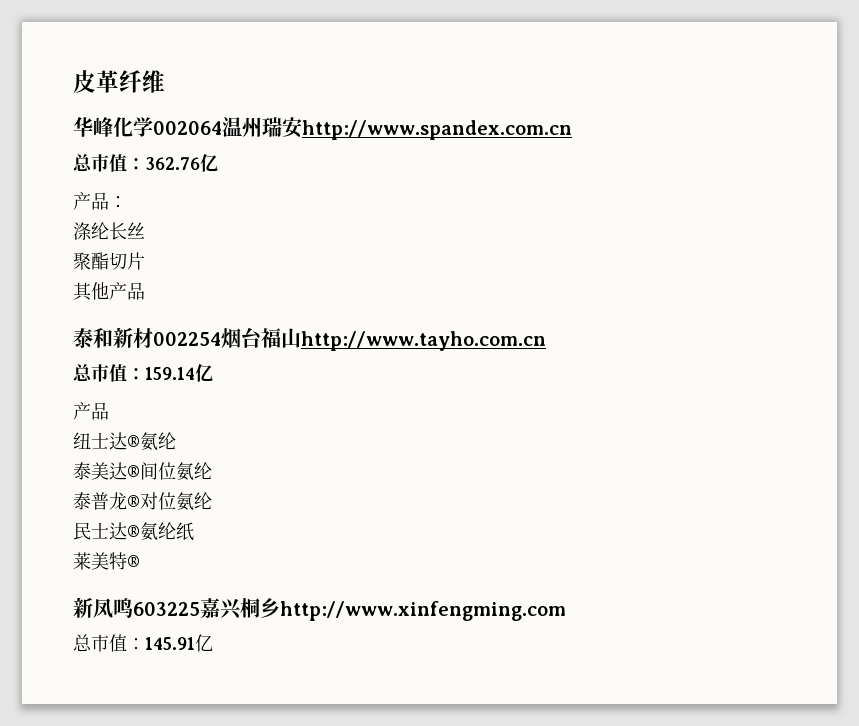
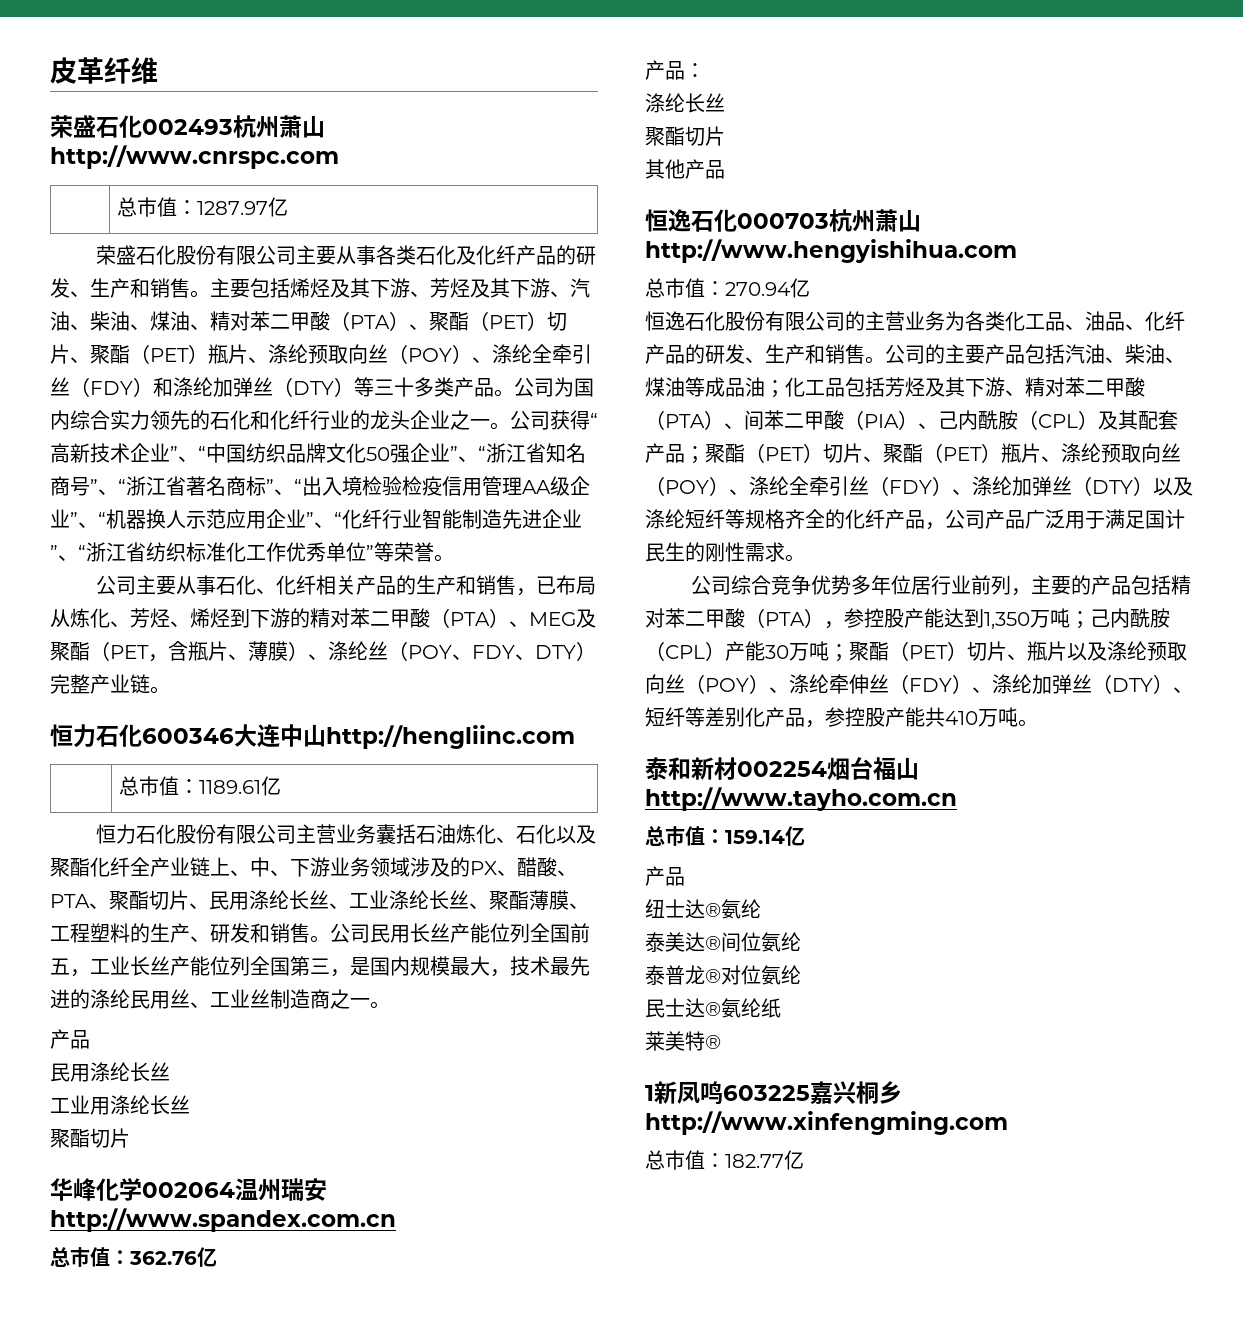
(165, 81) none -> [50,115,325,138] [50,145,339,169] [117,197,289,217] [96,245,597,265] [50,278,590,298] [50,311,567,331] [50,344,592,364] [50,377,594,397] [50,410,598,430] [50,443,586,463] [50,476,590,496] [50,509,582,529] [50,542,454,562] [96,575,597,596] [50,608,596,628] [50,641,596,662] [50,674,170,694] [50,724,575,749] [119,776,282,796] [96,824,597,845] [50,857,577,877] [50,890,589,910] [50,923,590,943] [50,956,590,977] [50,989,390,1009] [50,1029,90,1049] [50,1062,170,1082] [50,1095,190,1115] [50,1128,130,1148] // 荣盛石化002493杭州萧山http://www.cnrspc.com // | 总市值：1287.97亿 // 荣盛石化股份有限公司主要从事各类石化及化纤产品的研发、生产和销售。主要包括烯烃及其下游、芳烃及其下游、汽油、柴油、煤油、精对苯二甲酸（PTA）、聚酯（PET）切片、聚酯（PET）瓶片、涤纶预取向丝（POY）、涤纶全牵引丝（FDY）和涤纶加弹丝（DTY）等三十多类产品。公司为国内综合实力领先的石化和化纤行业的龙头企业之一。公司获得“高新技术企业”、“中国纺织品牌文化50强企业”、“浙江省知名商号”、“浙江省著名商标”、“出入境检验检疫信用管理AA级企业”、“机器换人示范应用企业”、“化纤行业智能制造先进企业”、“浙江省纺织标准化工作优秀单位”等荣誉。 // 公司主要从事石化、化纤相关产品的生产和销售，已布局从炼化、芳烃、烯烃到下游的精对苯二甲酸（PTA）、MEG及聚酯（PET，含瓶片、薄膜）、涤纶丝（POY、FDY、DTY）完整产业链。 // 恒力石化600346大连中山http://hengliinc.com // | 总市值：1189.61亿 // 恒力石化股份有限公司主营业务囊括石油炼化、石化以及聚酯化纤全产业链上、中、下游业务领域涉及的PX、醋酸、PTA、聚酯切片、民用涤纶长丝、工业涤纶长丝、聚酯薄膜、工程塑料的生产、研发和销售。公司民用长丝产能位列全国前五，工业长丝产能位列全国第三，是国内规模最大，技术最先进的涤纶民用丝、工业丝制造商之一。 // 产品 // 民用涤纶长丝 // 工业用涤纶长丝 // 聚酯切片
(145, 291) none -> [645,209,921,232] [645,239,1017,263] [645,278,810,298] [645,311,1185,331] [645,344,1185,364] [645,377,1145,398] [645,410,1178,430] [645,443,1181,464] [645,476,1193,496] [645,509,1185,530] [645,542,805,562] [691,575,1192,596] [645,608,1170,629] [645,641,1187,662] [645,674,1193,694] [645,707,1038,728] // 恒逸石化000703杭州萧山http://www.hengyishihua.com // 总市值：270.94亿 // 恒逸石化股份有限公司的主营业务为各类化工品、油品、化纤产品的研发、生产和销售。公司的主要产品包括汽油、柴油、煤油等成品油；化工品包括芳烃及其下游、精对苯二甲酸（PTA）、间苯二甲酸（PIA）、己内酰胺（CPL）及其配套产品；聚酯（PET）切片、聚酯（PET）瓶片、涤纶预取向丝（POY）、涤纶全牵引丝（FDY）、涤纶加弹丝（DTY）以及涤纶短纤等规格齐全的化纤产品，公司产品广泛用于满足国计民生的刚性需求。 // 公司综合竞争优势多年位居行业前列，主要的产品包括精对苯二甲酸（PTA），参控股产能达到1,350万吨；己内酰胺（CPL）产能30万吨；聚酯（PET）切片、瓶片以及涤纶预取向丝（POY）、涤纶牵伸丝（FDY）、涤纶加弹丝（DTY）、短纤等差别化产品，参控股产能共410万吨。
(140, 561) none -> [645,1085,654,1101] 1
[145,637,195,650] 145.91 -> [725,1154,784,1168] 182.77

